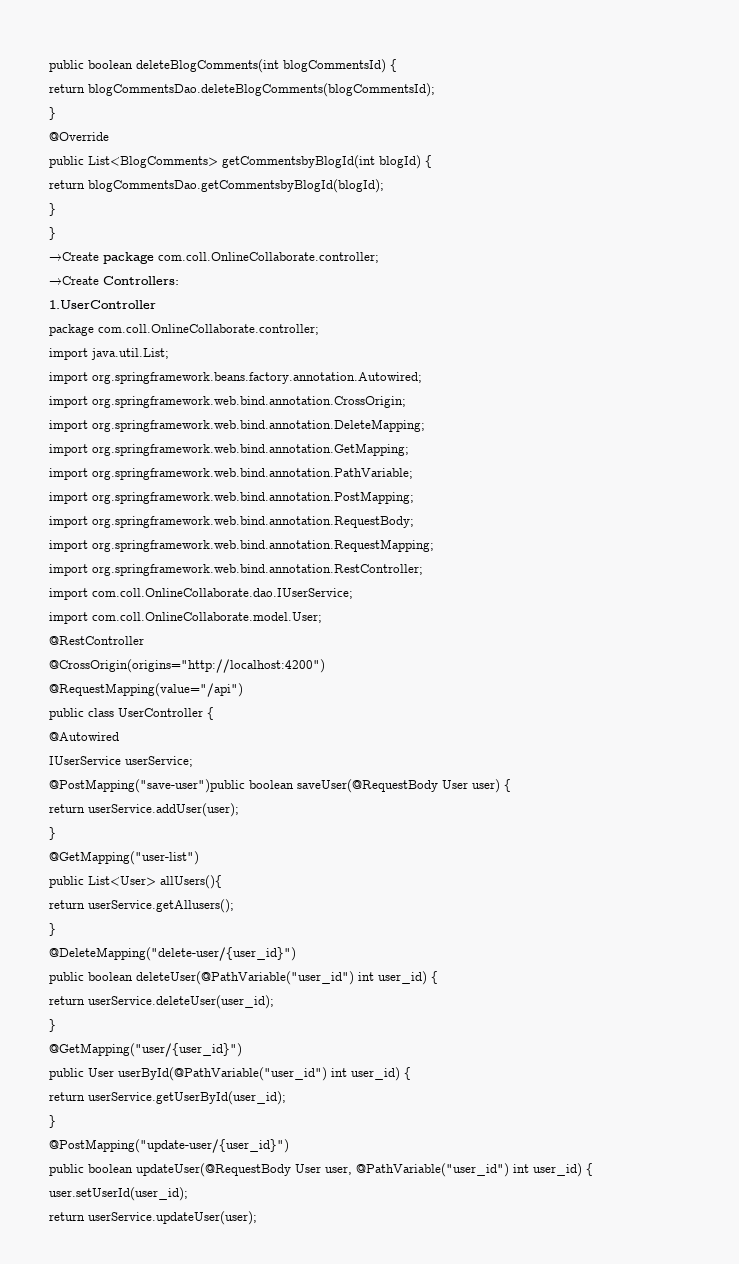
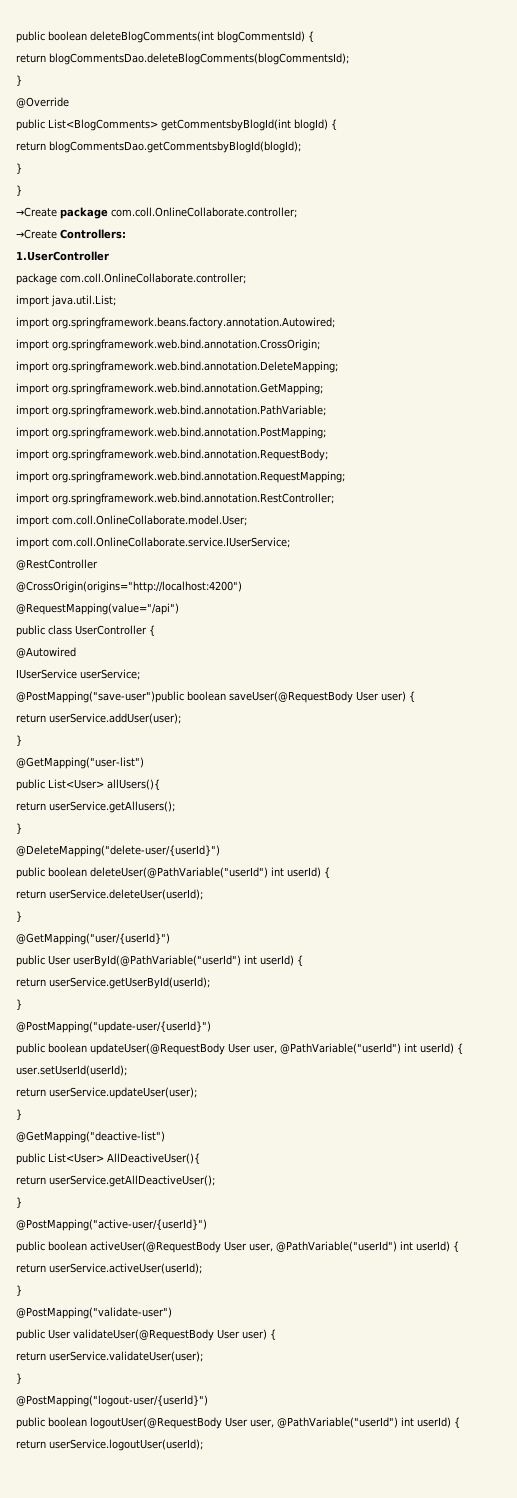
[92,588,353,599] [49,612,322,624] com.coll.OnlineCollaborate.dao.IUserService; // import com.coll.OnlineCollaborate.model.User; -> [52,515,247,526] [16,537,290,549] com.coll.OnlineCollaborate.model.User; // import com.coll.OnlineCollaborate.service.IUserService;
[49,947,296,961] [49,971,438,985] [49,995,274,1009] [49,1019,56,1032] [49,1043,242,1057] [49,1067,411,1081] [49,1091,286,1105] [49,1115,56,1128] [49,1139,289,1153] @DeleteMapping("delete-user/{user_id}") // public boolean deleteUser(@PathVariable("user_id") int user_id) { // return userService.deleteUser(user_id); // } // @GetMapping("user/{user_id}") // public User userById(@PathVariable("user_id") int user_id) { // return userService.getUserById(user_id); // } // @PostMapping("update-user/{user_id}") -> [16,845,220,857] [16,867,330,879] [16,889,203,900] [16,911,22,922] [16,933,170,945] [16,955,303,967] [16,977,210,989] [16,999,22,1010] [16,1021,211,1033] @DeleteMapping("delete-user/{userId}") // public boolean deleteUser(@PathVariable("userId") int userId) { // return userService.deleteUser(userId); // } // @GetMapping("user/{userId}") // public User userById(@PathVariable("userId") int userId) { // return userService.getUserById(userId); // } // @PostMapping("update-user/{userId}")
[356,1163,593,1177] [49,1187,188,1201] @PathVariable("user_id") int user_id) { // user.setUserId(user_id); -> [280,1043,463,1054] [16,1065,127,1076] @PathVariable("userId") int userId) { // user.setUserId(userId);
(257, 1218) none -> [16,1109,22,1120] [16,1131,165,1143] [16,1153,200,1165] [16,1175,215,1187] [16,1197,22,1208] [16,1219,207,1231] [16,1241,459,1253] [16,1263,202,1274] [16,1285,22,1296] [16,1307,172,1319] [16,1329,276,1341] [16,1351,203,1362] [16,1373,22,1384] [16,1395,208,1407] [16,1417,460,1429] [16,1439,203,1451] // } // @GetMapping("deactive-list") // public List<User> AllDeactiveUser(){ // return userService.getAllDeactiveUser(); // } // @PostMapping("active-user/{userId}") // public boolean activeUser(@RequestBody User user, @PathVariable("userId") int userId) { // return userService.activeUser(userId); // } // @PostMapping("validate-user") // public User validateUser(@RequestBody User user) { // return userService.validateUser(user); // } // @PostMapping("logout-user/{userId}") // public boolean logoutUser(@RequestBody User user, @PathVariable("userId") int userId) { // return userService.logoutUser(userId);

